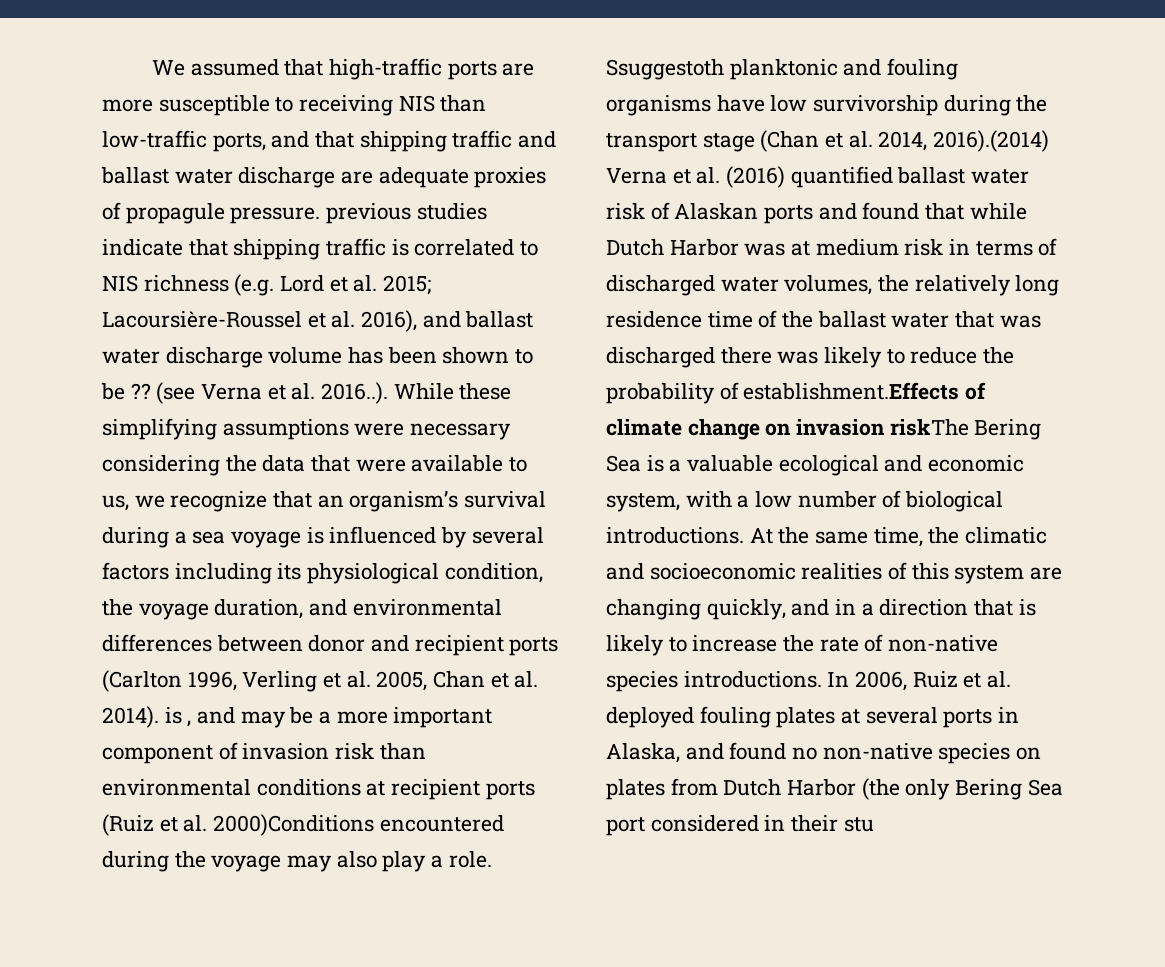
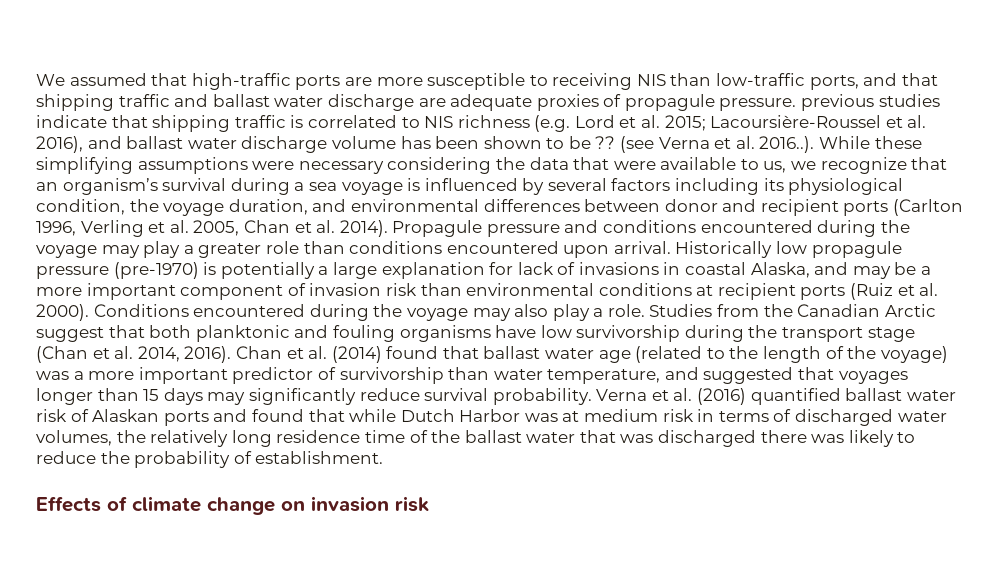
[164,707,192,727] is , -> [392,220,910,237] [36,241,902,258] [36,262,810,279] Propagule pressure and conditions encountered during the voyage may play a greater role than conditions encountered upon arrival. Historically low propagule pressure (pre-1970) is potentially a large explanation for lack of invasions in coastal Alaska,
[213,814,375,836] 2000)Conditions -> [36,304,189,321] 2000). Conditions
[606,59,724,80] Ssuggestoth -> [649,304,936,317] [36,325,192,342] Studies from the Canadian Arctic suggest that both
[933,130,1050,152] 2016).(2014) -> [184,346,948,363] [36,367,908,384] [36,388,592,405] 2016). Chan et al. (2014) found that ballast water age (related to the length of the voyage) was a more important predictor of survivorship than water temperature, and suggested that voyages longer than 15 days may significantly reduce survival probability.
[743,382,960,400] establishment.Effects -> [255,451,384,464] [36,496,101,512] establishment. // Effects
[889,419,1042,440] [606,455,1025,476] [606,490,1004,512] [606,527,1048,547] [606,562,1063,584] [606,599,1036,620] [606,634,999,656] [606,671,1012,692] [606,706,1020,728] [606,742,1042,764] [606,778,1063,800] [606,815,874,836] riskThe Bering Sea is a valuable ecological and economic system, with a low number of biological introductions. At the same time, the climatic and socioeconomic realities of this system are changing quickly, and in a direction that is likely to increase the rate of non-native species introductions. In 2006, Ruiz et al. deployed fouling plates at several ports in Alaska, and found no non-native species on plates from Dutch Harbor (the only Bering Sea port considered in their stu -> [395,496,429,512] risk

